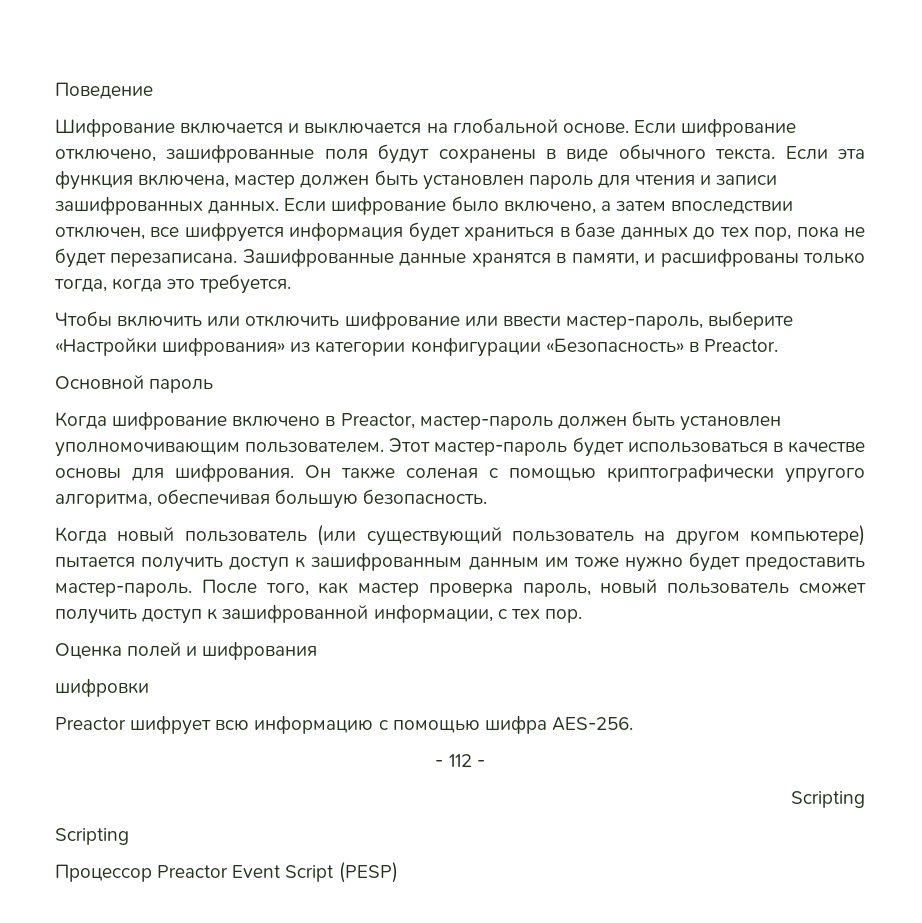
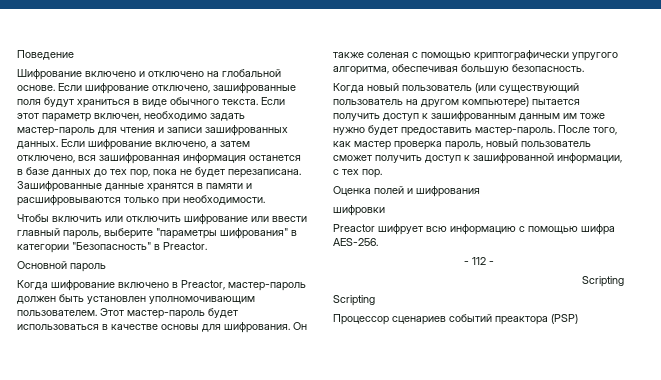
[180,122,422,134] включается и выключается -> [85,71,204,77] включено и отключено
[438,149,536,163] сохранены -> [77,99,130,108] храниться
[837,149,865,159] [55,170,593,190] эта функция включена, мастер должен быть установлен пароль -> [17,111,245,122] [17,127,95,136] этот параметр включен, необходимо задать мастер-пароль
[451,196,499,212] было -> (152, 144) none
[671,201,794,214] [55,222,555,242] впоследствии отключен, все шифруется информация будет храниться -> [17,153,301,164] отключено, вся зашифрованная информация останется
[571,248,866,267] [54,274,292,294] памяти, и расшифрованы только тогда, когда это требуется. -> [206,183,252,189] [17,195,265,206] памяти и расшифровываются только при необходимости.
[565,311,794,330] [55,337,684,357] мастер-пароль, выберите «Настройки шифрования» из категории конфигурации «Безопасность» -> [17,228,297,239] [17,242,151,253] главный пароль, выберите "параметры шифрования" в категории "Безопасность"
[157,862,398,883] Preactor Event Script (PESP) -> [392,314,578,325] сценариев событий преактора (PSP)

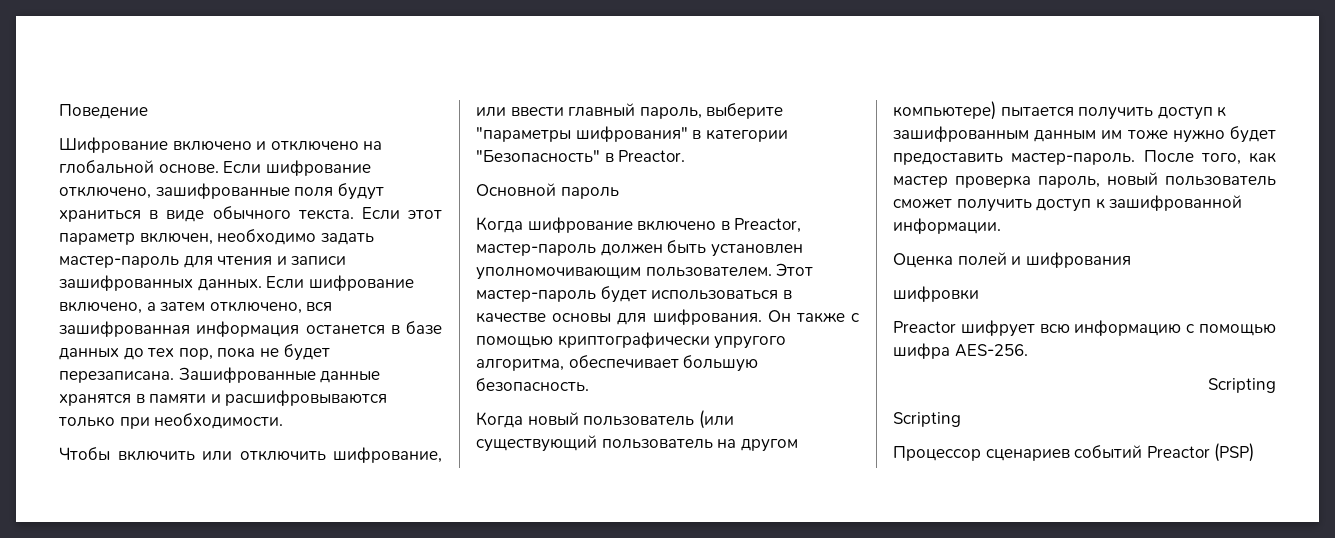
[184,214,248,225] шифрование -> [333,447,442,463] шифрование,
[367,52,409,58] соленая -> (845, 317) none
[392,64,458,72] обеспечивая -> [568,355,679,368] обеспечивает
[557,153,622,164] [333,169,382,178] информации, с тех пор. -> [893,218,1001,234] информации.
[463,257,494,265] // - 112 - -> (1028, 350) none
[495,316,548,325] преактора -> [1146,446,1210,458] Preactor

